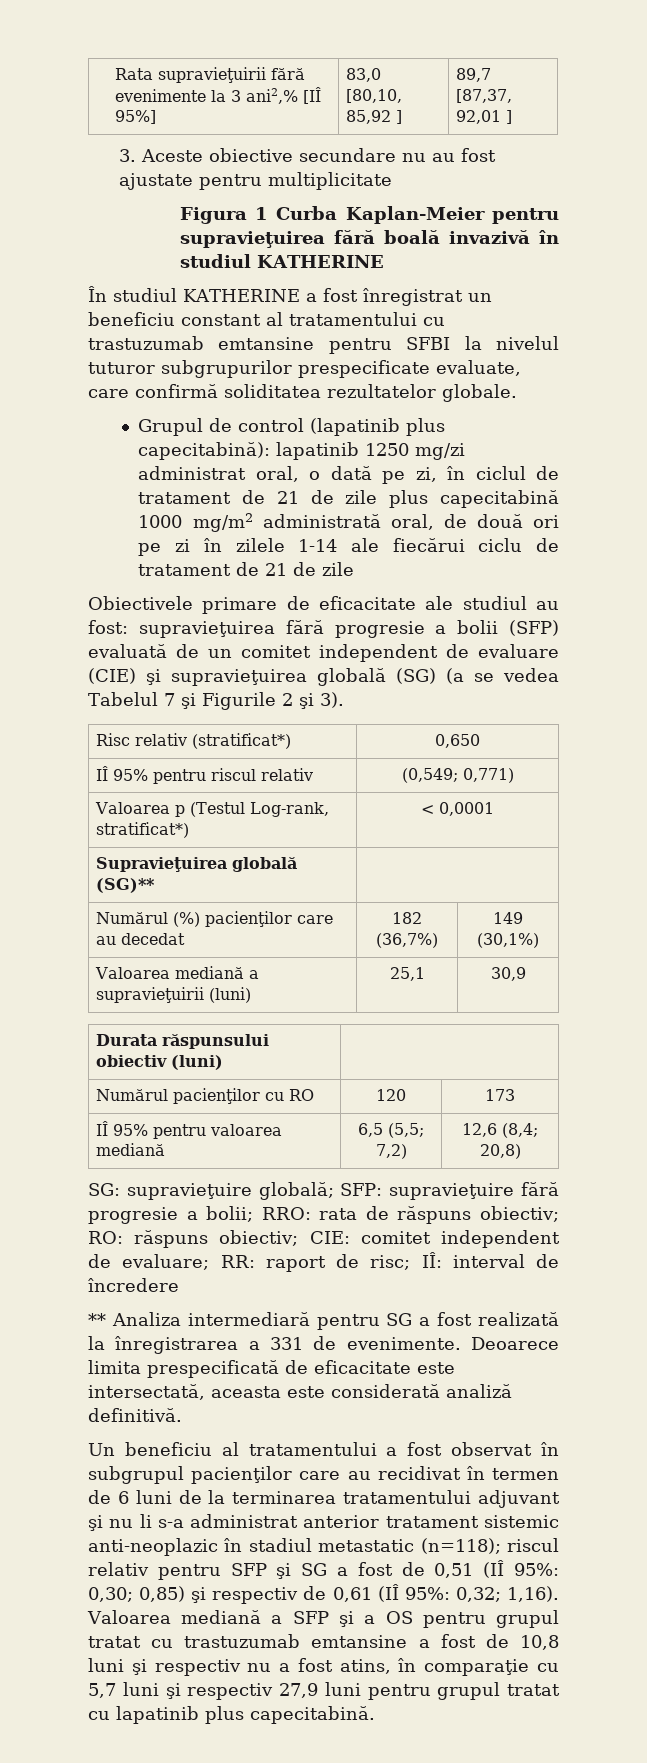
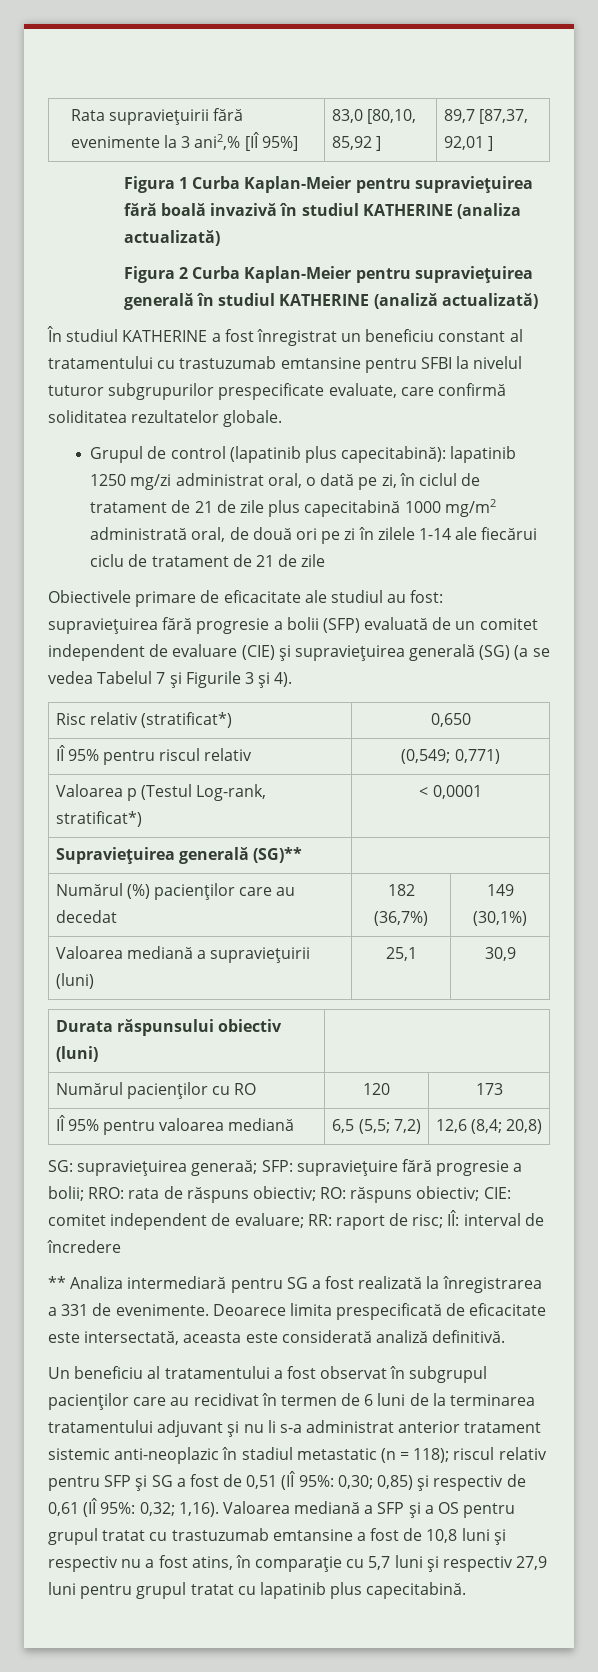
[118,148,496,162] [118,172,392,190] // 3. Aceste obiective secundare nu au fost ajustate pentru multiplicitate -> (493, 143) none
(384, 261) none -> [456,203,521,219] [123,230,220,246] [123,266,533,283] [123,293,538,310] (analiza actualizată) // Figura 2 Curba Kaplan-Meier pentru supravieţuirea generală în studiul KATHERINE (analiză actualizată)
[317,668,386,686] globală -> [409,644,476,661] generală
[281,692,344,709] 2 şi 3). -> [244,672,293,688] 3 şi 4).
[232,857,298,872] globală -> [178,847,249,864] generală
[126,1182,334,1200] supravieţuire globală; -> [77,1160,258,1176] supravieţuirea generaă;
[420,1538,501,1554] (n=118); -> [380,1448,450,1463] (n = 118);

